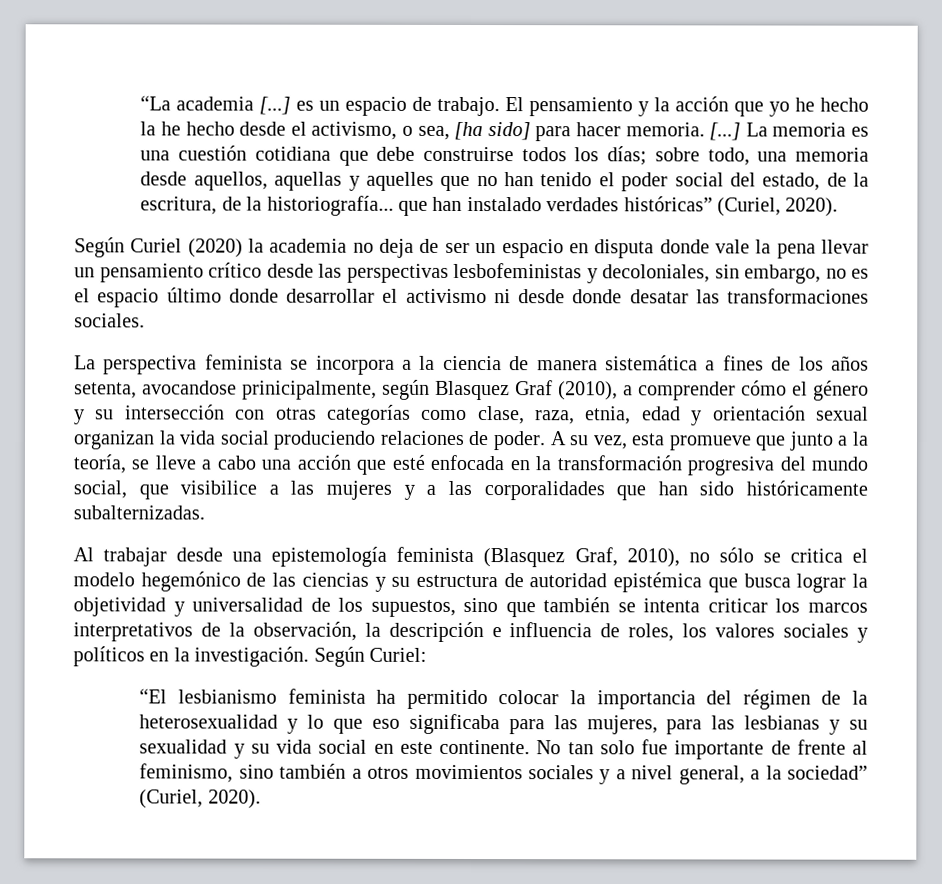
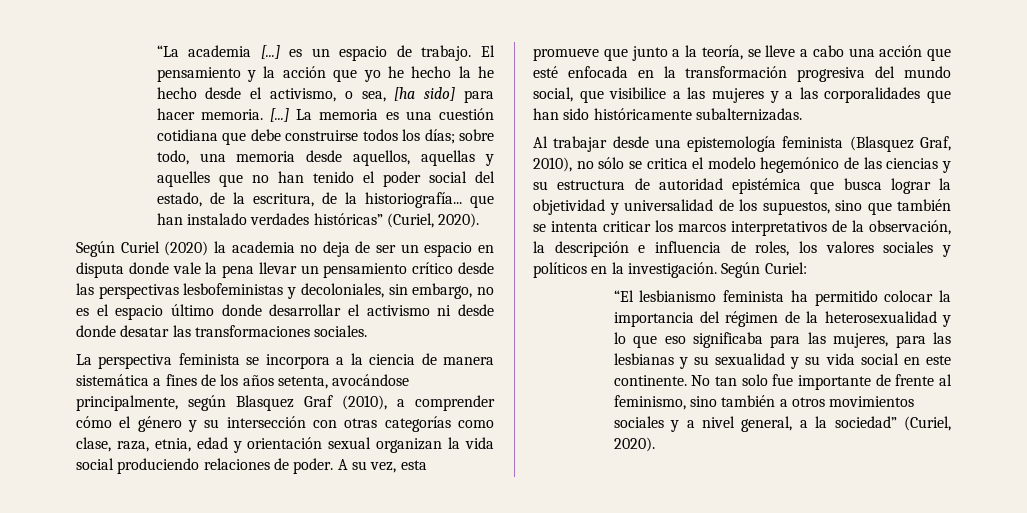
[142,380,377,400] avocandose prinicipalmente, -> [332,374,410,386] [76,395,178,411] avocándose principalmente,

